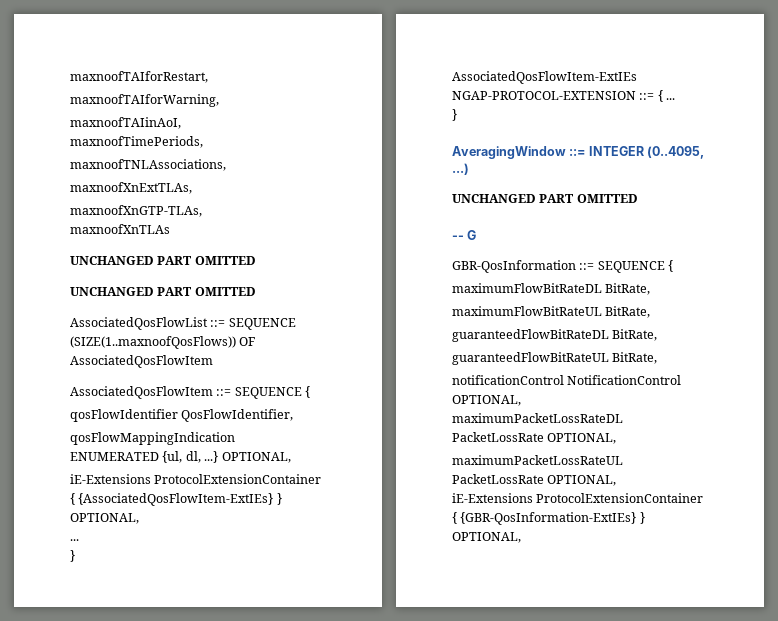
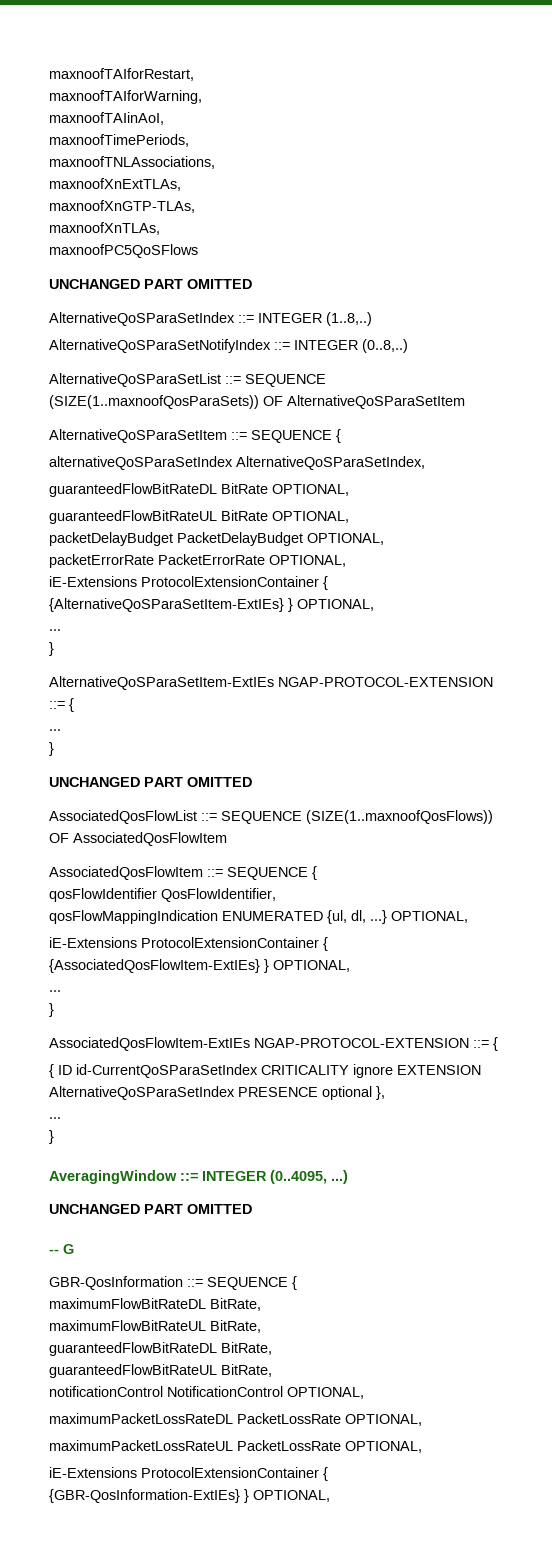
[70,224,170,234] [70,256,256,265] maxnoofXnTLAs // UNCHANGED PART OMITTED -> [49,222,160,235] [49,244,198,258] [49,279,252,289] [49,312,372,326] [49,339,408,353] [49,373,326,387] [49,395,465,409] [49,429,341,443] [49,456,425,470] [49,483,349,497] [49,510,349,524] [49,532,384,546] [49,554,346,568] [49,576,328,590] [49,598,374,612] [49,629,61,631] [49,642,54,656] [49,676,493,690] [49,698,74,712] [49,729,61,731] [49,742,54,756] maxnoofXnTLAs, // maxnoofPC5QoSFlows // UNCHANGED PART OMITTED // AlternativeQoSParaSetIndex ::= INTEGER (1..8,..) // AlternativeQoSParaSetNotifyIndex ::= INTEGER (0..8,..) // AlternativeQoSParaSetList ::= SEQUENCE (SIZE(1..maxnoofQosParaSets)) OF AlternativeQoSParaSetItem // AlternativeQoSParaSetItem ::= SEQUENCE { // alternativeQoSParaSetIndex AlternativeQoSParaSetIndex, // guaranteedFlowBitRateDL BitRate OPTIONAL, // guaranteedFlowBitRateUL BitRate OPTIONAL, // packetDelayBudget PacketDelayBudget OPTIONAL, // packetErrorRate PacketErrorRate OPTIONAL, // iE-Extensions ProtocolExtensionContainer { {AlternativeQoSParaSetItem-ExtIEs} } OPTIONAL, // ... // } // AlternativeQoSParaSetItem-ExtIEs NGAP-PROTOCOL-EXTENSION ::= { // ... // }
(663, 96) none -> [49,1064,481,1078] [49,1086,385,1100] // { ID id-CurrentQoSParaSetIndex CRITICALITY ignore EXTENSION AlternativeQoSParaSetIndex PRESENCE optional }, //

